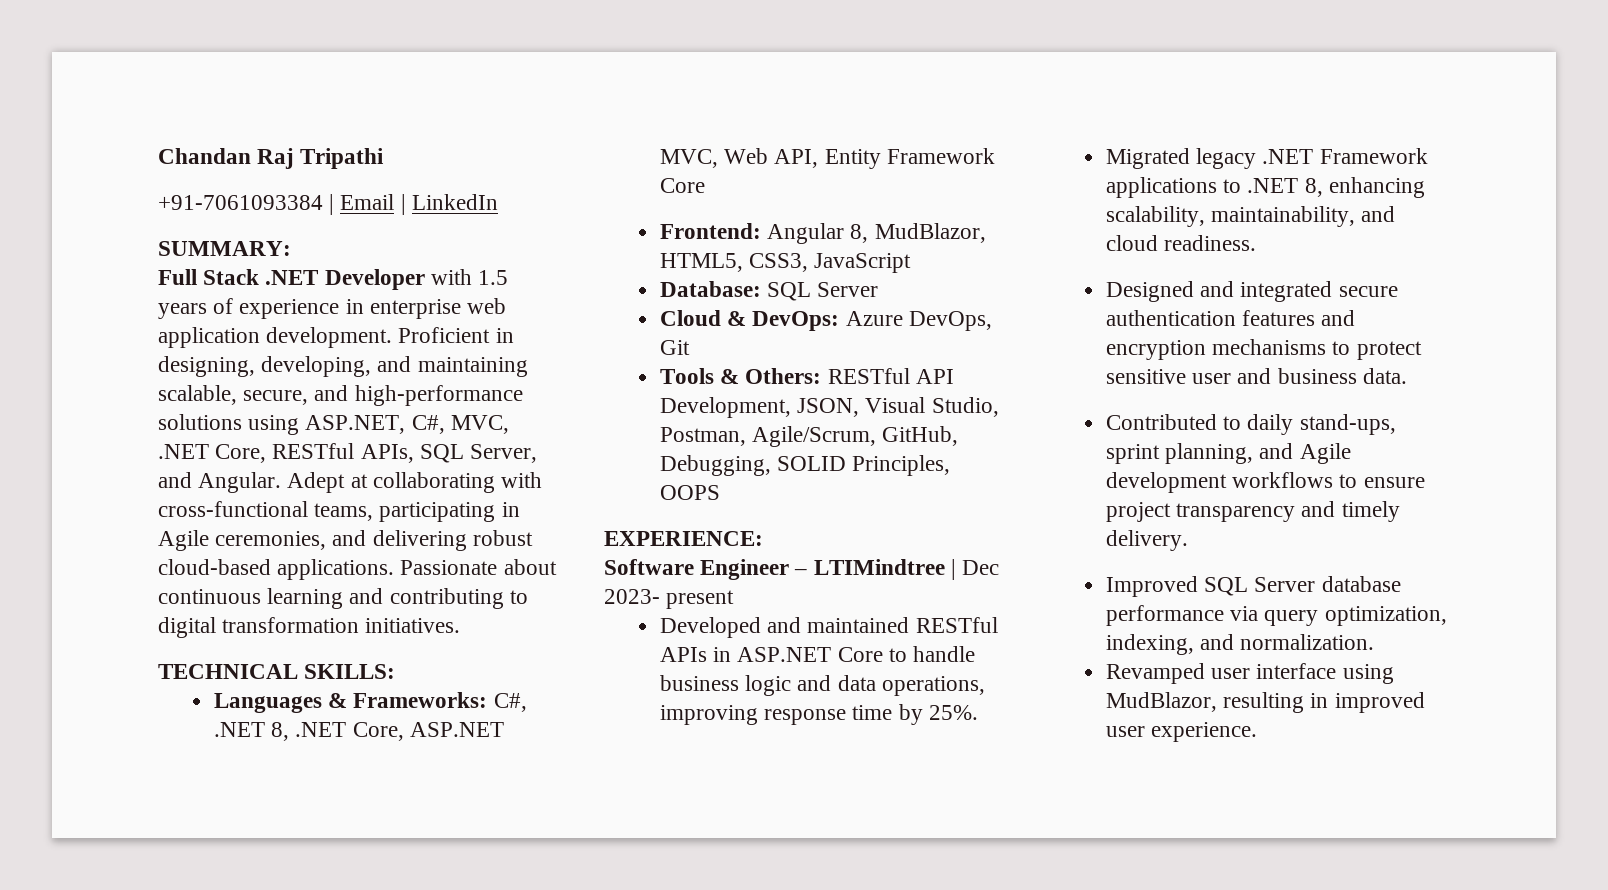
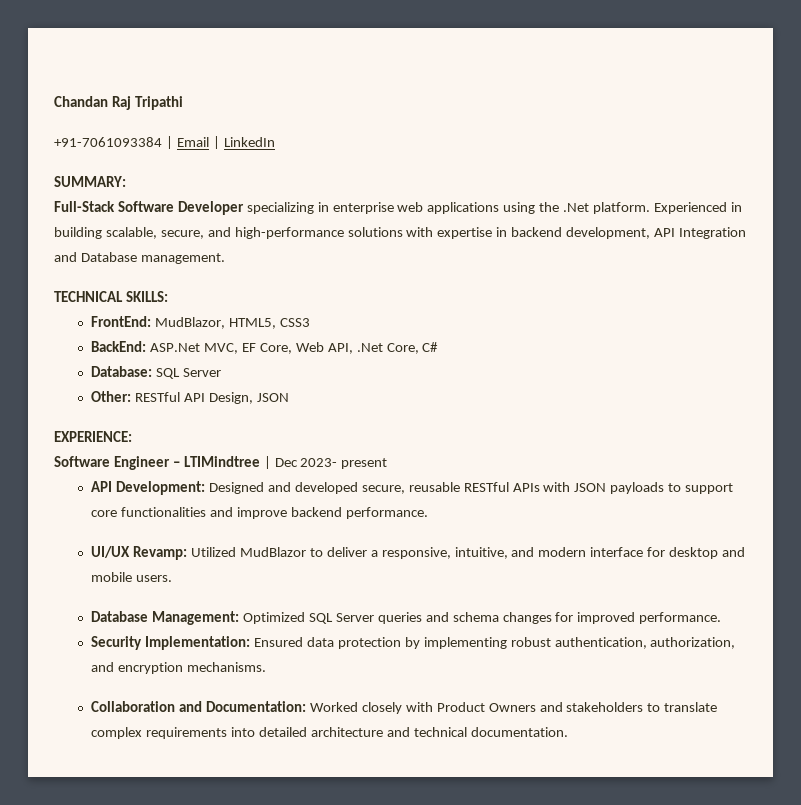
[158,269,509,290] [158,298,507,319] [158,327,514,348] [158,356,528,377] Full Stack .NET Developer with 1.5 years of experience in enterprise web application development. Proficient in designing, developing, and maintaining -> [54,201,742,215] [54,227,102,239] Full-Stack Software Developer specializing in enterprise web applications using the .Net platform. Experienced in building
[248,415,509,435] [158,443,538,463] [158,472,543,493] [158,501,520,522] [158,530,533,551] [158,559,557,580] [158,588,528,609] [158,617,461,638] [158,664,396,679] [213,692,527,713] [213,722,504,741] [659,148,995,169] [659,178,705,193] [659,223,986,244] [659,253,912,273] [659,281,879,301] [659,310,992,331] [659,340,690,355] [659,368,954,384] [659,397,999,418] [659,426,959,447] [659,455,951,476] [659,485,720,500] using ASP.NET, C#, MVC, .NET Core, RESTful APIs, SQL Server, and Angular. Adept at collaborating with cross-functional teams, participating in Agile ceremonies, and delivering robust cloud-based applications. Passionate about continuous learning and contributing to digital transformation initiatives. // TECHNICAL SKILLS: // Languages & Frameworks: C#, .NET 8, .NET Core, ASP.NET MVC, Web API, Entity Framework Core // Frontend: Angular 8, MudBlazor, HTML5, CSS3, JavaScript // Database: SQL Server // Cloud & DevOps: Azure DevOps, Git // Tools & Others: RESTful API Development, JSON, Visual Studio, Postman, Agile/Scrum, GitHub, Debugging, SOLID Principles, OOPS -> [406,227,746,239] [54,252,225,264] [54,291,168,302] [91,316,310,329] [91,341,439,354] [91,366,222,379] [91,391,289,404] with expertise in backend development, API Integration and Database management. // TECHNICAL SKILLS: // FrontEnd: MudBlazor, HTML5, CSS3 // BackEnd: ASP.Net MVC, EF Core, Web API, .Net Core, C# // Database: SQL Server // Other: RESTful API Design, JSON
[659,617,998,638] [659,646,975,662] [659,675,985,696] [659,704,978,725] [1105,148,1428,169] [1105,177,1425,198] [1105,206,1396,227] [1105,235,1257,251] [1105,281,1398,302] [1105,310,1356,326] [1105,339,1422,360] [1105,368,1407,384] [1105,414,1396,435] [1105,443,1351,464] [1105,472,1425,493] [1105,501,1400,522] [1105,530,1188,551] [1105,576,1401,597] [1105,605,1447,626] [1105,634,1375,655] [1105,663,1394,684] [1105,692,1425,713] [1105,722,1258,742] Developed and maintained RESTful APIs in ASP.NET Core to handle business logic and data operations, improving response time by 25%. // Migrated legacy .NET Framework applications to .NET 8, enhancing scalability, maintainability, and cloud readiness. // Designed and integrated secure authentication features and encryption mechanisms to protect sensitive user and business data. // Contributed to daily stand-ups, sprint planning, and Agile development workflows to ensure project transparency and timely delivery. // Improved SQL Server database performance via query optimization, indexing, and normalization. // Revamped user interface using MudBlazor, resulting in improved user experience. -> [91,481,734,495] [91,507,428,519] [91,546,746,560] [91,572,173,582] [91,611,722,625] [91,636,736,650] [91,662,267,674] [91,701,718,714] [91,727,568,739] API Development: Designed and developed secure, reusable RESTful APIs with JSON payloads to support core functionalities and improve backend performance. // UI/UX Revamp: Utilized MudBlazor to deliver a responsive, intuitive, and modern interface for desktop and mobile users. // Database Management: Optimized SQL Server queries and schema changes for improved performance. // Security Implementation: Ensured data protection by implementing robust authentication, authorization, and encryption mechanisms. // Collaboration and Documentation: Worked closely with Product Owners and stakeholders to translate complex requirements into detailed architecture and technical documentation.

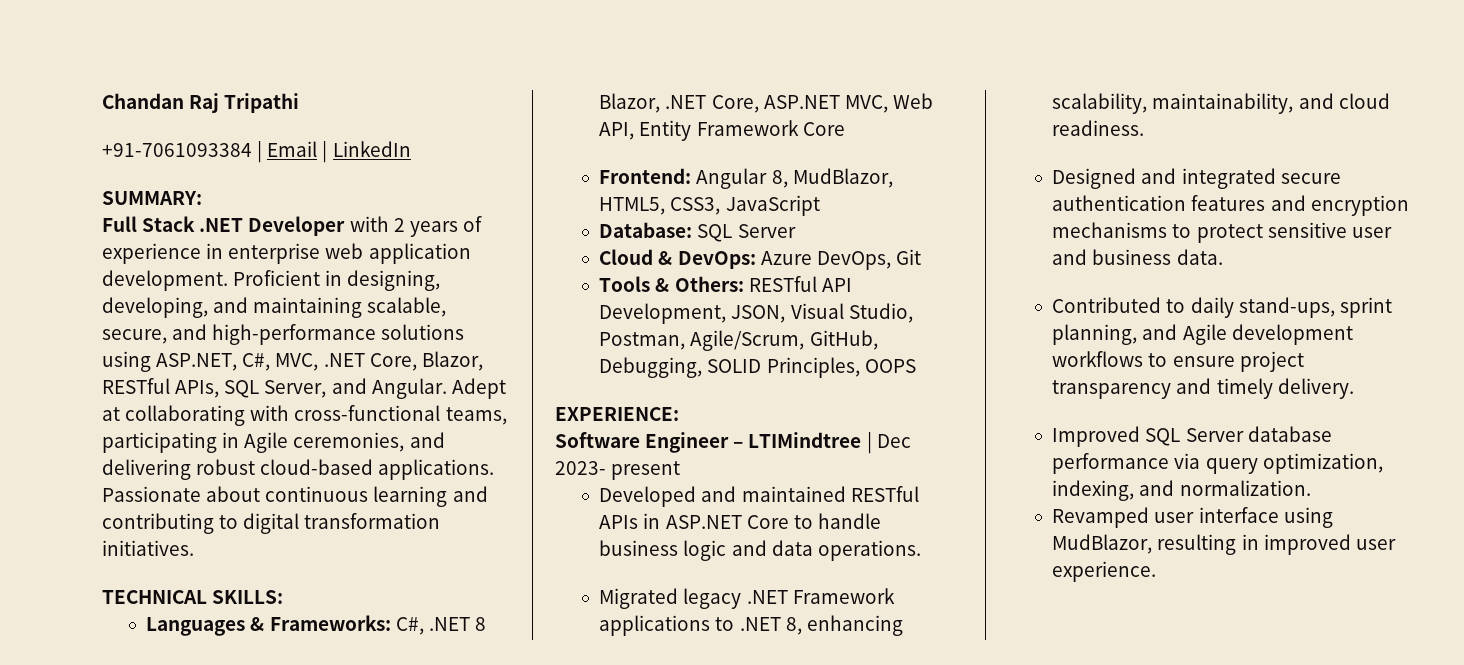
[54,201,742,215] [54,227,102,239] Full-Stack Software Developer specializing in enterprise web applications using the .Net platform. Experienced in building -> [102,216,482,237] [102,243,471,264] [102,270,441,291] [102,297,363,318] Full Stack .NET Developer with 2 years of experience in enterprise web application development. Proficient in designing, developing, and maintaining
[406,227,746,239] [54,252,225,264] [54,291,168,302] [91,316,310,329] [91,341,439,354] [91,366,222,379] [91,391,289,404] with expertise in backend development, API Integration and Database management. // TECHNICAL SKILLS: // FrontEnd: MudBlazor, HTML5, CSS3 // BackEnd: ASP.Net MVC, EF Core, Web API, .Net Core, C# // Database: SQL Server // Other: RESTful API Design, JSON -> [102,351,483,372] [102,378,506,399] [102,405,507,426] [102,432,445,453] [102,459,495,480] [102,486,488,507] [102,513,441,534] [102,540,194,556] [102,590,284,604] [146,615,486,636] [599,93,933,113] [599,120,845,141] [599,168,893,189] [599,195,820,216] [599,222,796,242] [599,249,921,270] [599,276,852,292] [599,303,913,324] [599,330,878,351] [599,357,916,378] using ASP.NET, C#, MVC, .NET Core, Blazor, RESTful APIs, SQL Server, and Angular. Adept at collaborating with cross-functional teams, participating in Agile ceremonies, and delivering robust cloud-based applications. Passionate about continuous learning and contributing to digital transformation initiatives. // TECHNICAL SKILLS: // Languages & Frameworks: C#, .NET 8 Blazor, .NET Core, ASP.NET MVC, Web API, Entity Framework Core // Frontend: Angular 8, MudBlazor, HTML5, CSS3, JavaScript // Database: SQL Server // Cloud & DevOps: Azure DevOps, Git // Tools & Others: RESTful API Development, JSON, Visual Studio, Postman, Agile/Scrum, GitHub, Debugging, SOLID Principles, OOPS
[91,481,734,495] [91,507,428,519] [91,546,746,560] [91,572,173,582] [91,611,722,625] [91,636,736,650] [91,662,267,674] [91,701,718,714] [91,727,568,739] API Development: Designed and developed secure, reusable RESTful APIs with JSON payloads to support core functionalities and improve backend performance. // UI/UX Revamp: Utilized MudBlazor to deliver a responsive, intuitive, and modern interface for desktop and mobile users. // Database Management: Optimized SQL Server queries and schema changes for improved performance. // Security Implementation: Ensured data protection by implementing robust authentication, authorization, and encryption mechanisms. // Collaboration and Documentation: Worked closely with Product Owners and stakeholders to translate complex requirements into detailed architecture and technical documentation. -> [599,486,919,507] [599,513,881,529] [599,540,921,561] [599,588,895,609] [599,615,903,636] [1052,93,1390,114] [1052,120,1145,136] [1052,168,1341,189] [1052,195,1409,216] [1052,222,1392,243] [1052,249,1223,265] [1052,297,1392,318] [1052,324,1353,345] [1052,351,1304,372] [1052,378,1354,399] [1052,426,1332,447] [1052,453,1383,474] [1052,480,1311,501] [1052,507,1333,528] [1052,534,1396,555] [1052,561,1157,582] Developed and maintained RESTful APIs in ASP.NET Core to handle business logic and data operations. // Migrated legacy .NET Framework applications to .NET 8, enhancing scalability, maintainability, and cloud readiness. // Designed and integrated secure authentication features and encryption mechanisms to protect sensitive user and business data. // Contributed to daily stand-ups, sprint planning, and Agile development workflows to ensure project transparency and timely delivery. // Improved SQL Server database performance via query optimization, indexing, and normalization. // Revamped user interface using MudBlazor, resulting in improved user experience.

